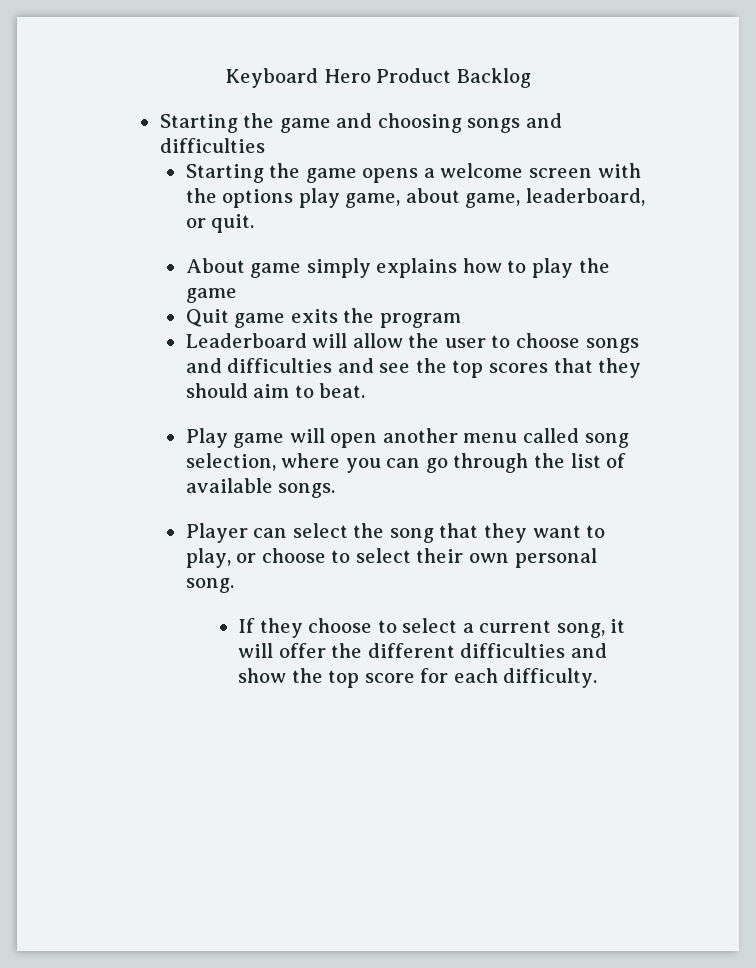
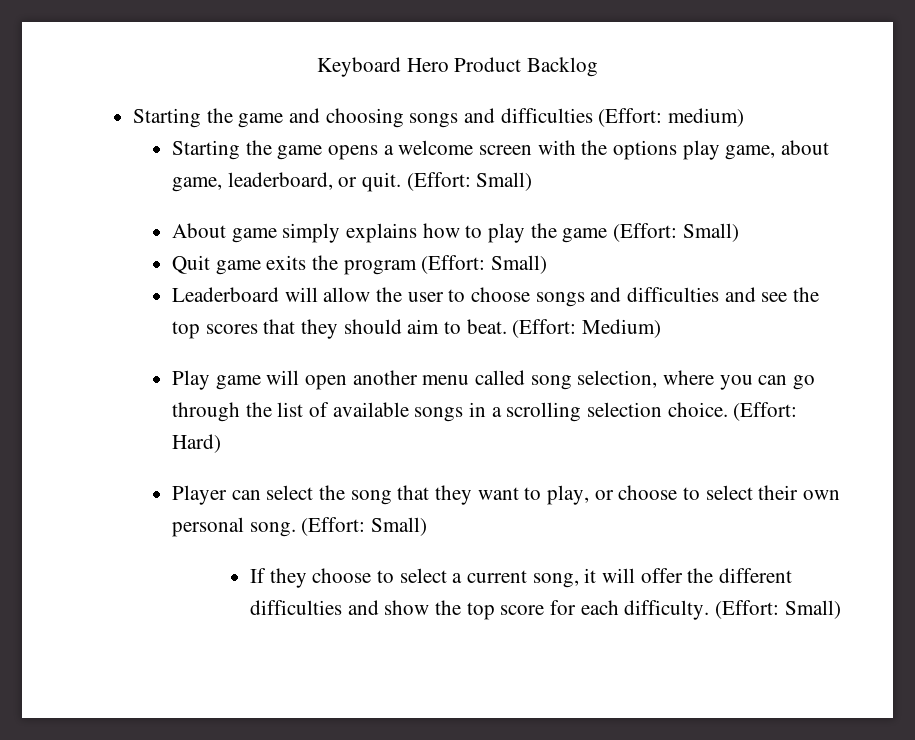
(265, 145) none -> [598,108,745,127] (Effort: medium)
(255, 223) none -> [406,172,533,191] (Effort: Small)
(237, 295) none -> [613,223,739,242] (Effort: Small)
(461, 320) none -> [421,255,548,274] (Effort: Small)
(366, 390) none -> [512,319,662,338] (Effort: Medium)
[278,483,336,498] songs. -> [414,402,798,422] [172,434,222,453] songs in a scrolling selection choice. (Effort: Hard)
(234, 585) none -> [301,517,428,536] (Effort: Small)
(598, 678) none -> [715,600,841,619] (Effort: Small)

